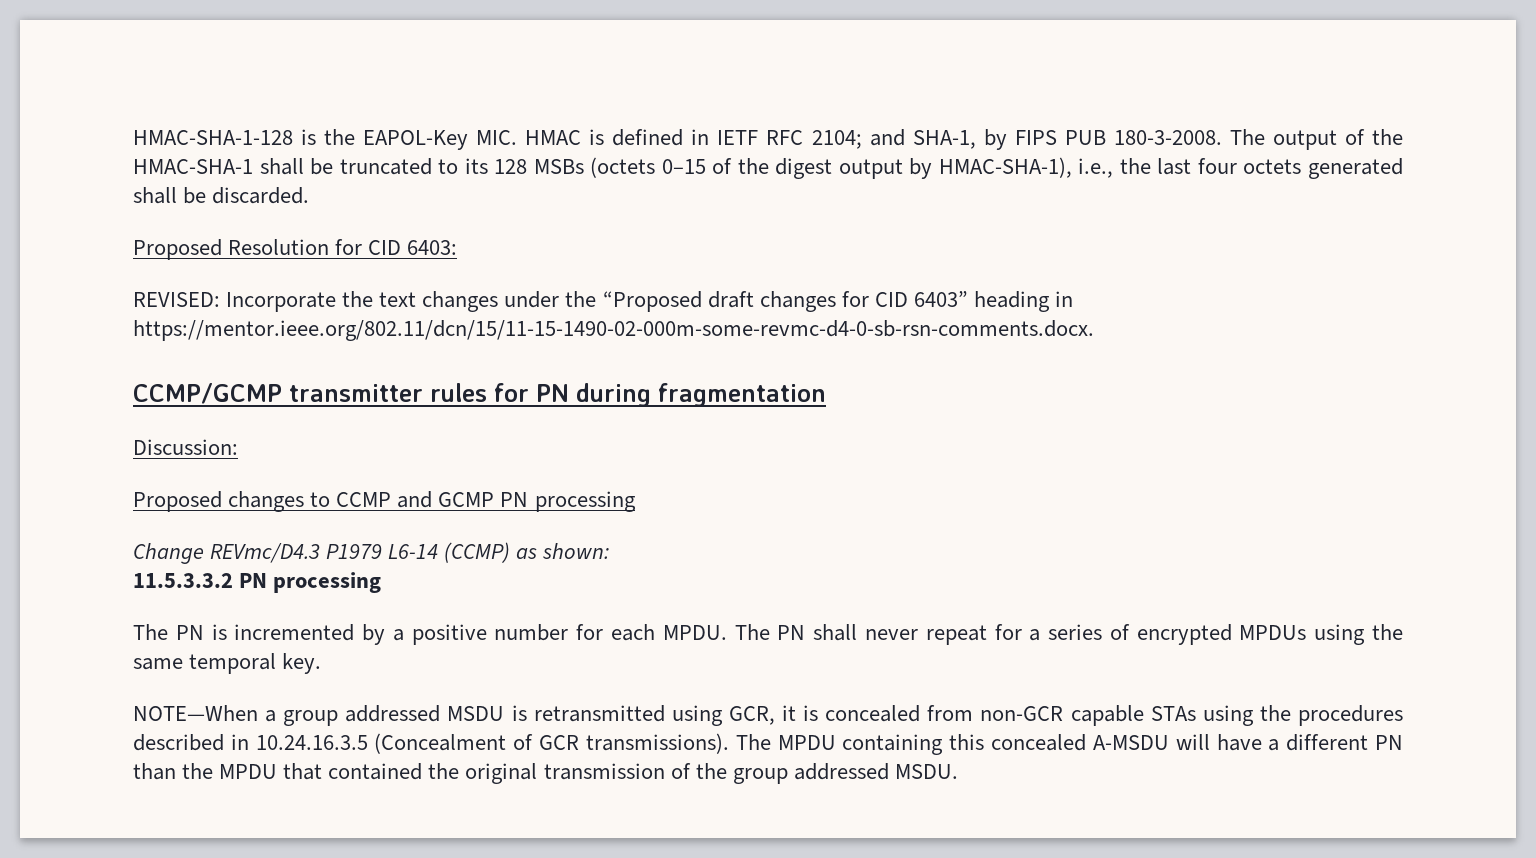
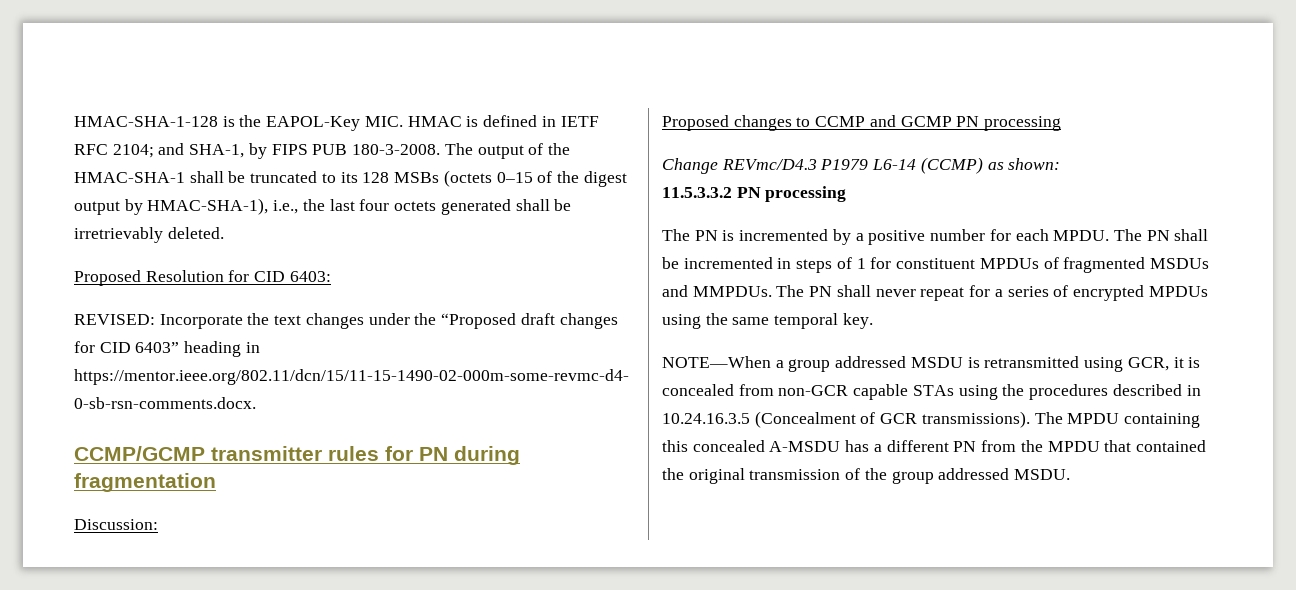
[212,187,310,204] discarded. -> [74,227,224,243] irretrievably deleted.
(858, 632) none -> [662,257,1209,273] [662,285,871,297] be incremented in steps of 1 for constituent MPDUs of fragmented MSDUs and MMPDUs. The PN shall
[1175,734,1262,751] will have -> [845,440,870,452] has
[133,763,176,780] than -> [981,440,1017,452] from

